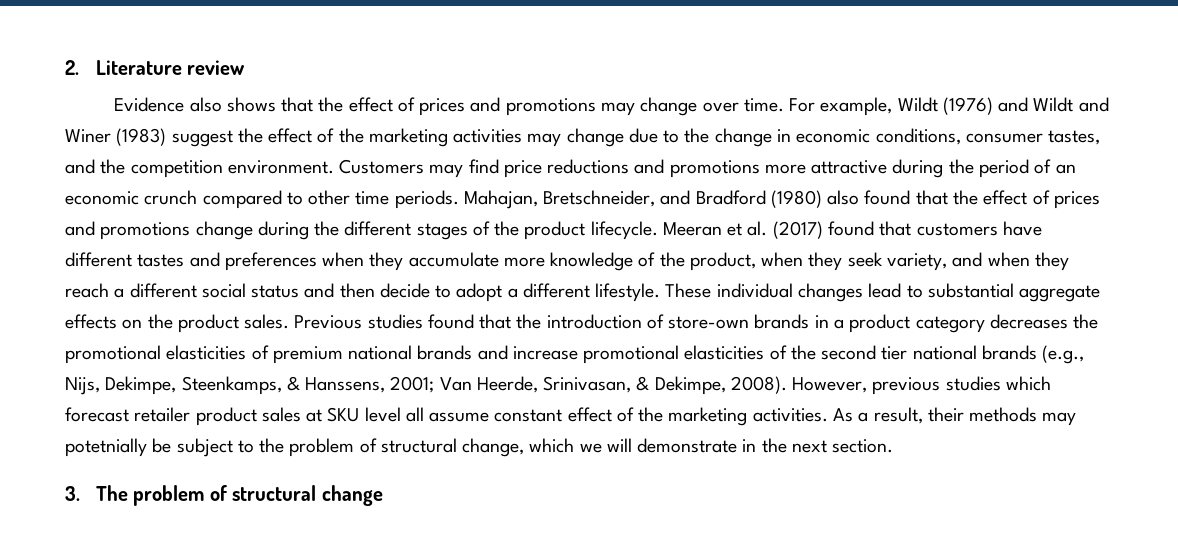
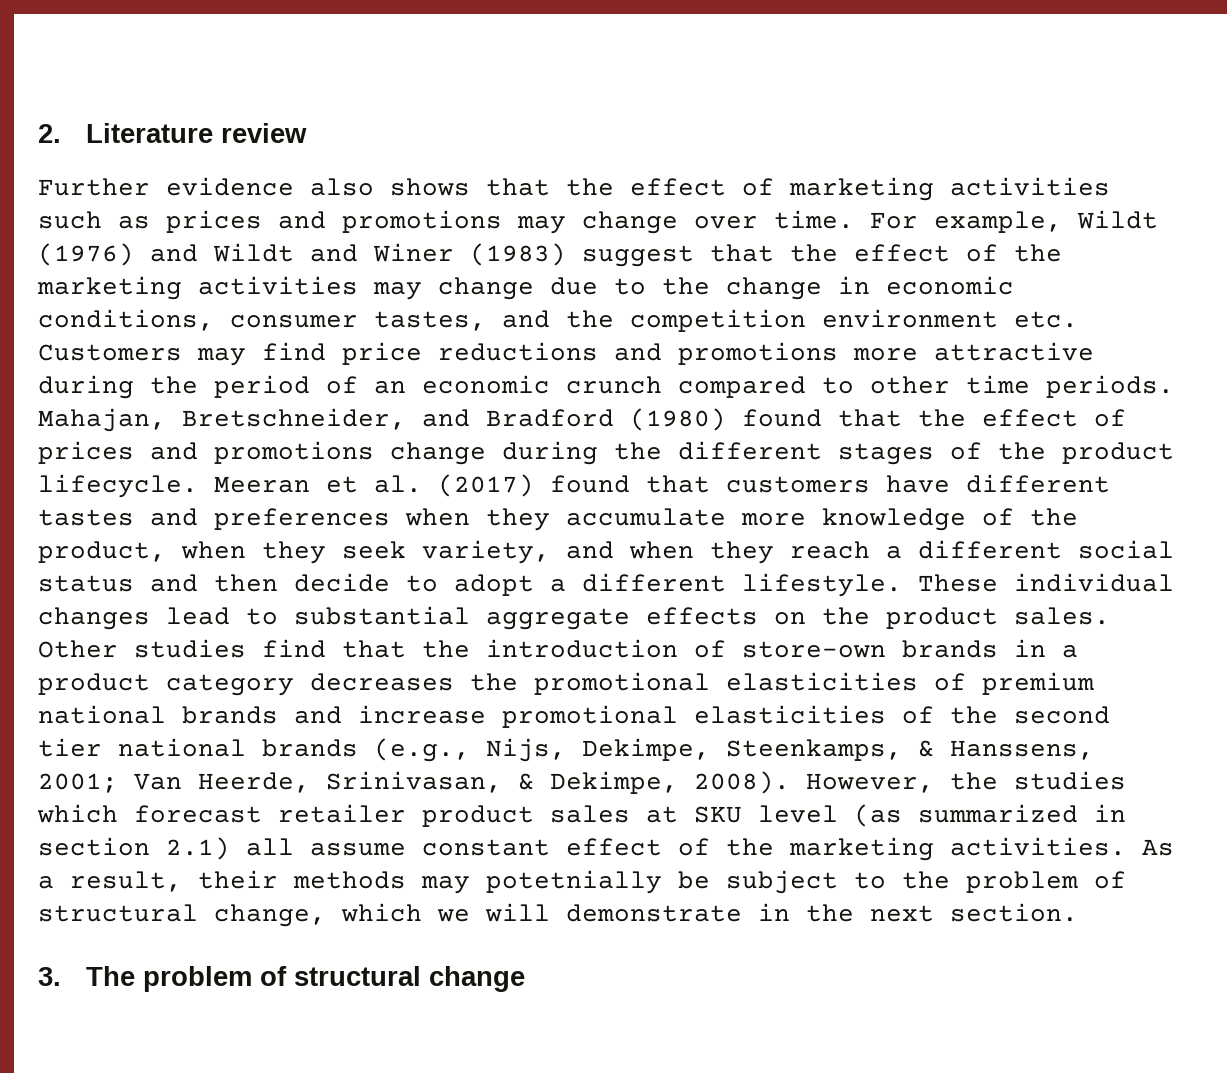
[114,97,185,112] Evidence -> [38,177,294,196] Further evidence
(415, 104) none -> [789,177,1110,201] [38,211,150,229] marketing activities such as
(233, 138) none -> [710,244,774,262] that
[227,160,334,174] environment. -> [822,309,1078,328] environment etc.
[827,190,860,205] also -> (726, 419) none
[294,314,474,329] Previous studies found -> [38,639,326,658] Other studies find
[872,377,941,395] previous -> [950,772,998,790] the
(401, 414) none -> [854,804,1126,827] [38,837,230,860] (as summarized in section 2.1)

